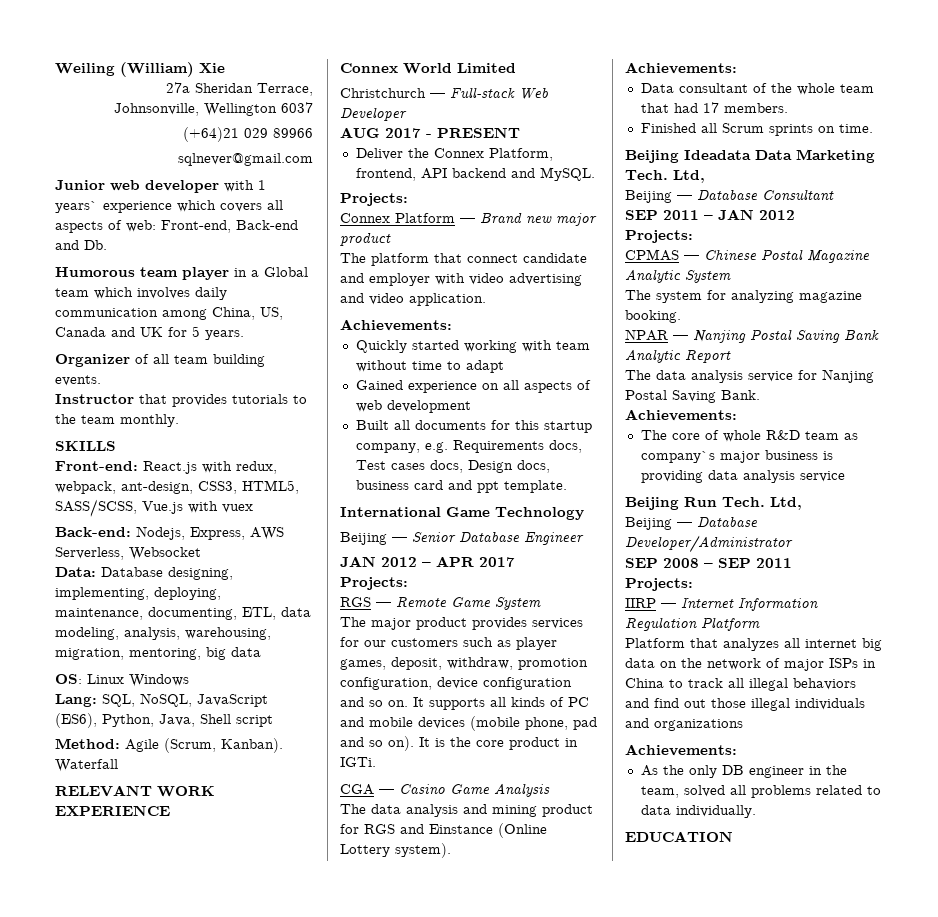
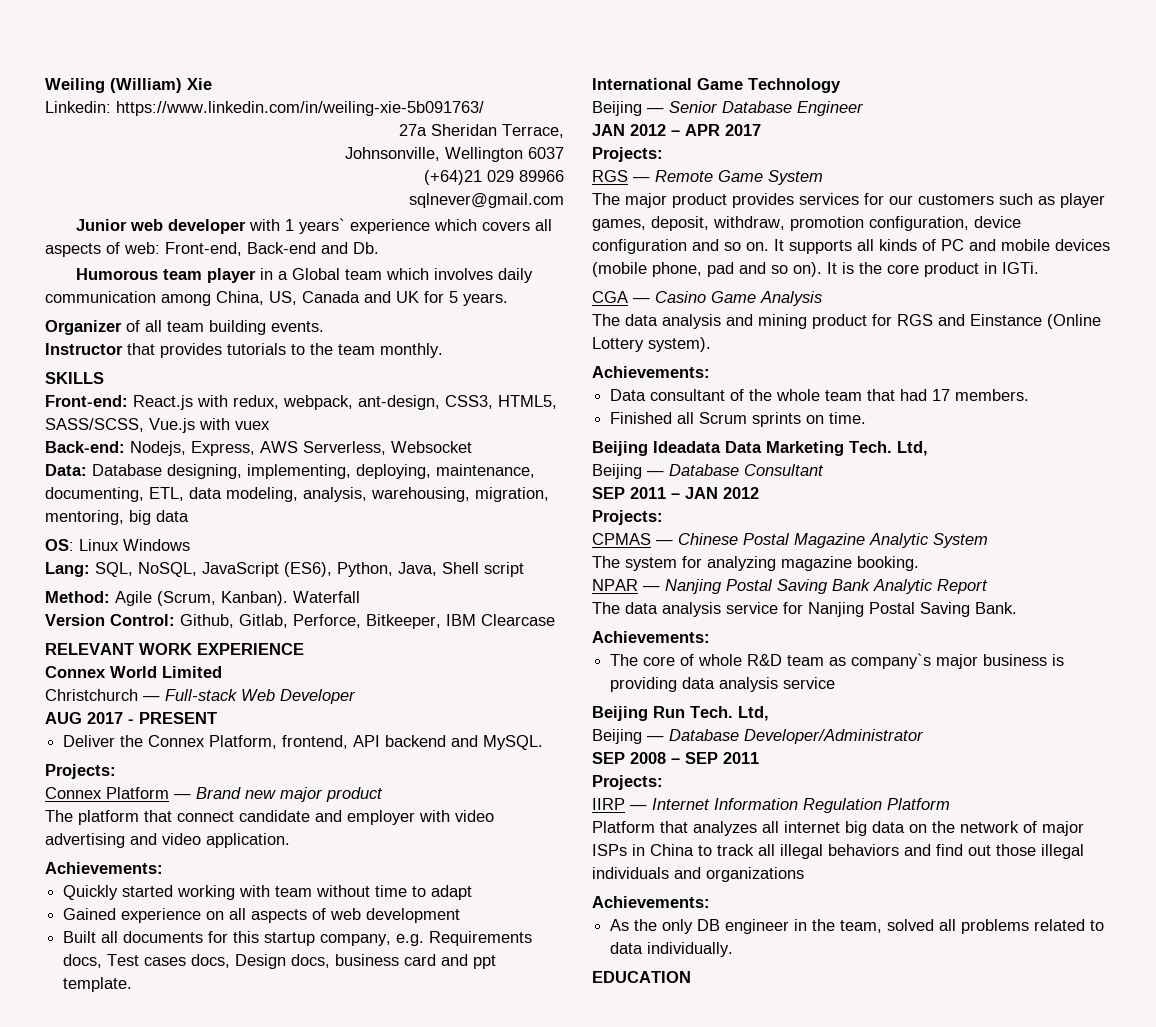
(225, 68) none -> [45,101,484,116] // Linkedin: https://www.linkedin.com/in/weiling-xie-5b091763/
(118, 765) none -> [45,614,555,629] // Version Control: Github, Gitlab, Perforce, Bitkeeper, IBM Clearcase

